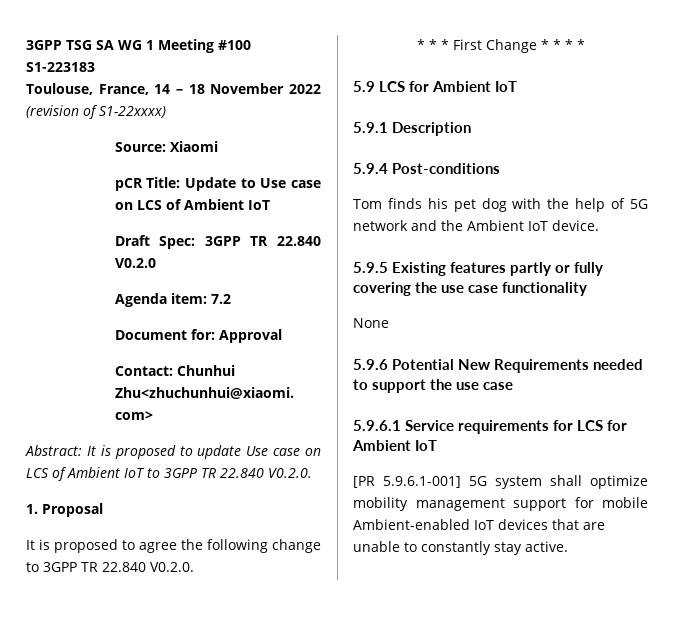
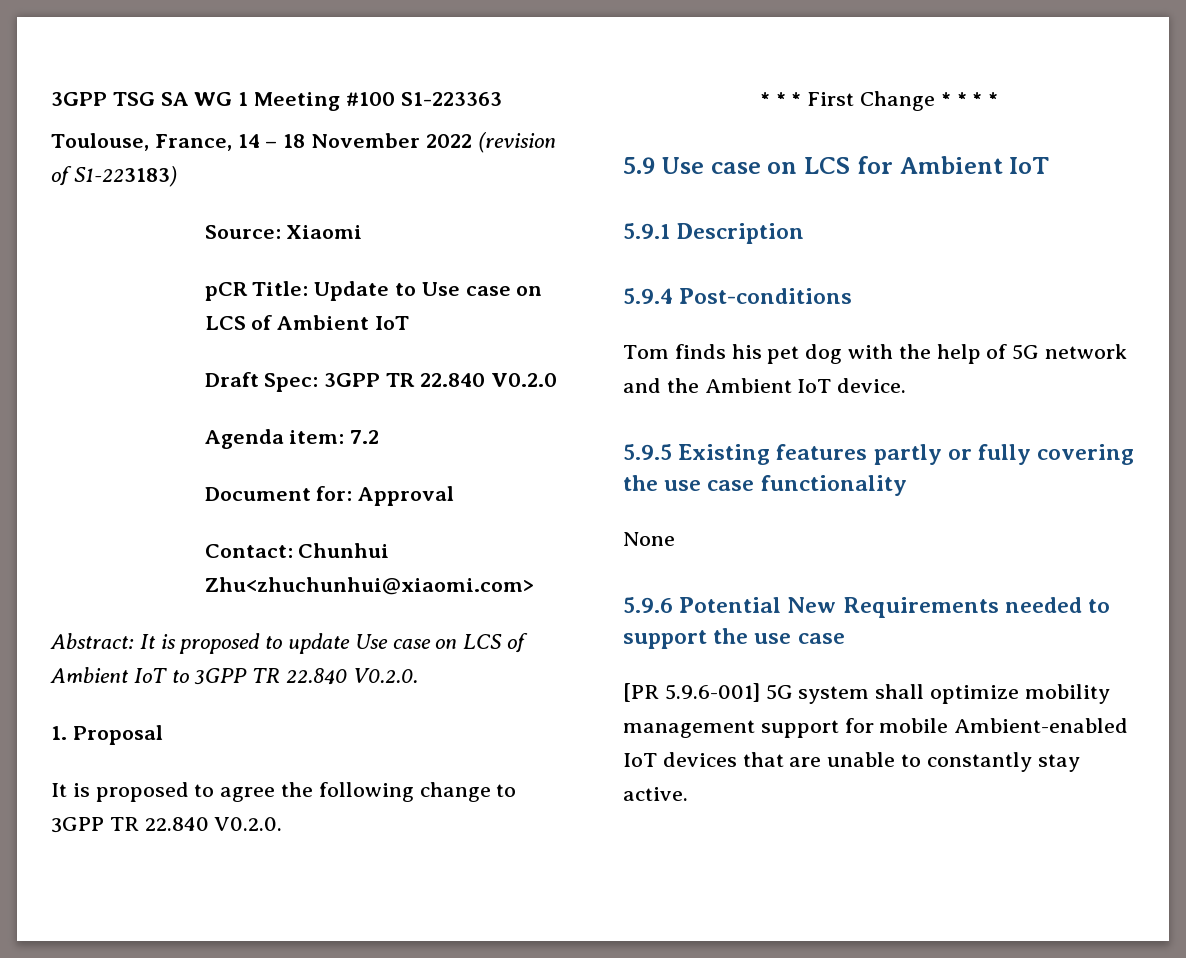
[26,62,95,72] S1-223183 -> [400,92,502,106] S1-223363
[99,106,166,118] S1-22xxxx) -> [73,166,177,187] S1-223183)
(375, 86) none -> [661,157,798,174] Use case on
[353,420,627,434] [352,440,437,451] // 5.9.6.1 Service requirements for LCS for Ambient IoT -> (845, 638) none
[383,476,461,488] 5.9.6.1-001] -> [664,683,760,702] 5.9.6-001]

